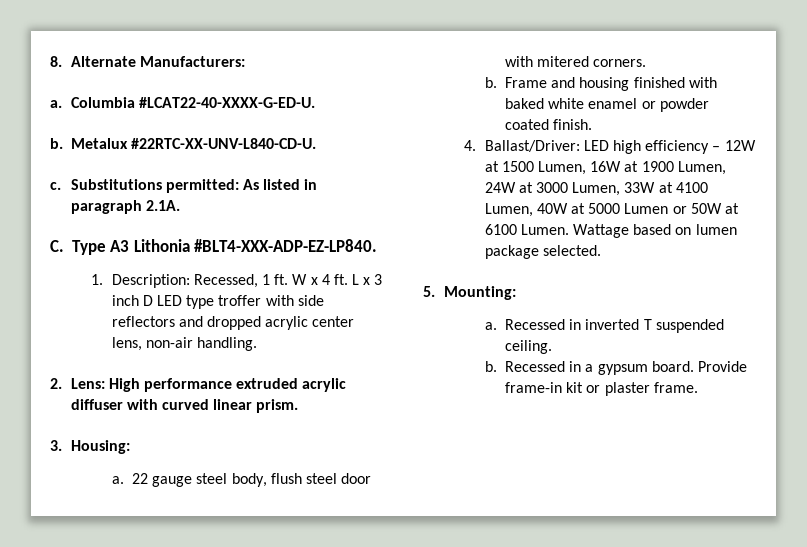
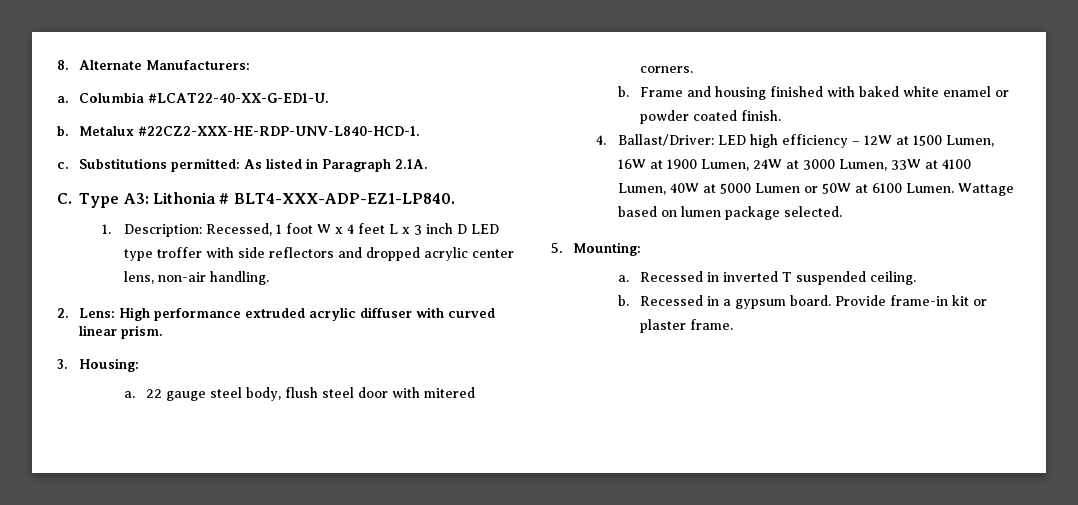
[138,97,315,108] #LCAT22-40-XXXX-G-ED-U. -> [148,93,330,103] #LCAT22-40-XX-G-ED1-U.
[130,138,316,149] #22RTC-XX-UNV-L840-CD-U. -> [138,126,421,136] #22CZ2-XXX-HE-RDP-UNV-L840-HCD-1.
[70,200,142,214] paragraph -> [322,159,392,172] Paragraph
[110,239,378,252] A3 Lithonia #BLT4-XXX-ADP-EZ-LP840. -> [123,192,455,204] A3: Lithonia # BLT4-XXX-ADP-EZ1-LP840.
[274,274,289,285] ft. -> [285,223,313,234] foot
[333,274,348,285] ft. -> [357,223,385,234] feet

